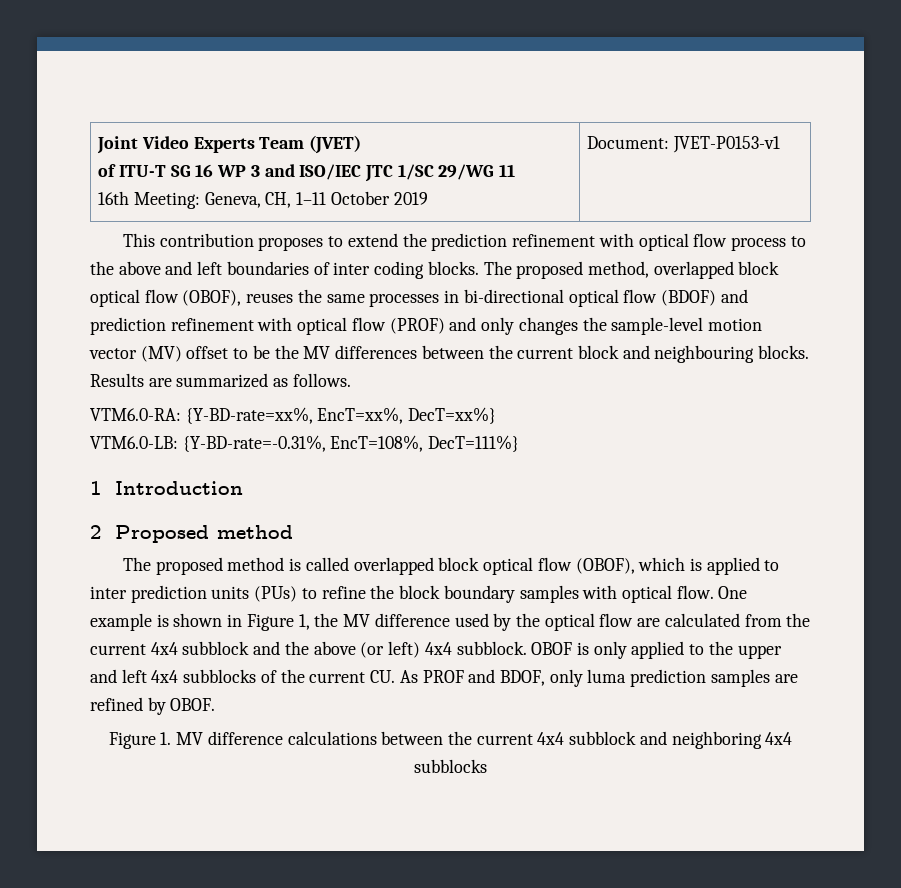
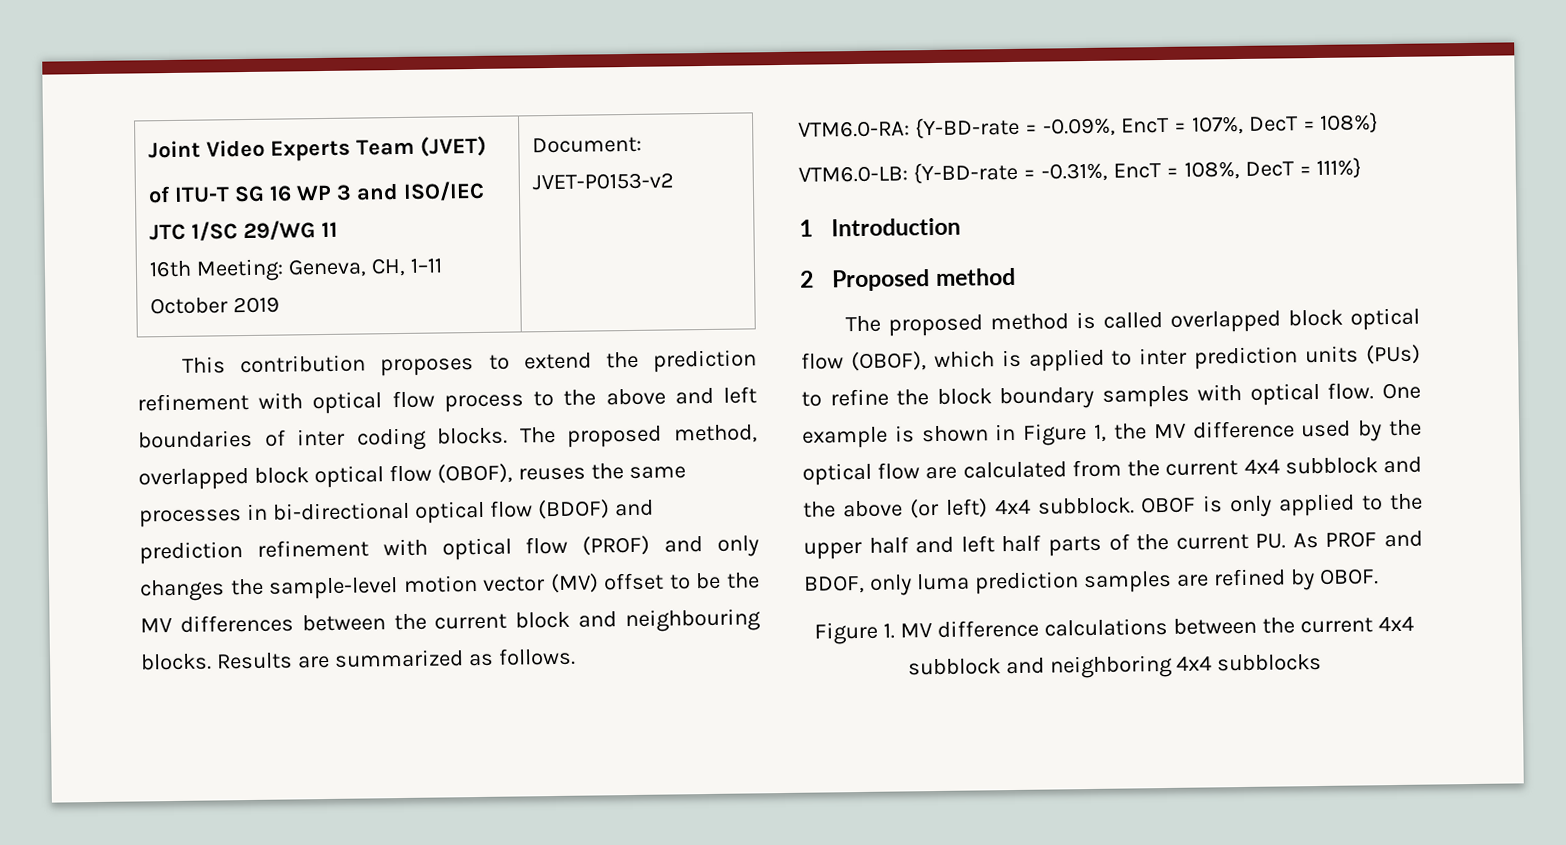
[672,136,780,153] JVET-P0153-v1 -> [532,172,675,191] JVET-P0153-v2
[185,407,497,424] [90,435,520,452] {Y-BD-rate=xx%, EncT=xx%, DecT=xx%} // VTM6.0-LB: {Y-BD-rate=-0.31%, EncT=108%, DecT=111%} -> [914,112,1380,140] [798,157,1363,185] {Y-BD-rate = -0.09%, EncT = 107%, DecT = 108%} // VTM6.0-LB: {Y-BD-rate = -0.31%, EncT = 108%, DecT = 111%}
[90,669,257,683] and left 4x4 subblocks -> [868,534,1102,557] half and left half parts
[370,670,396,683] CU. -> [1255,533,1287,549] PU.

